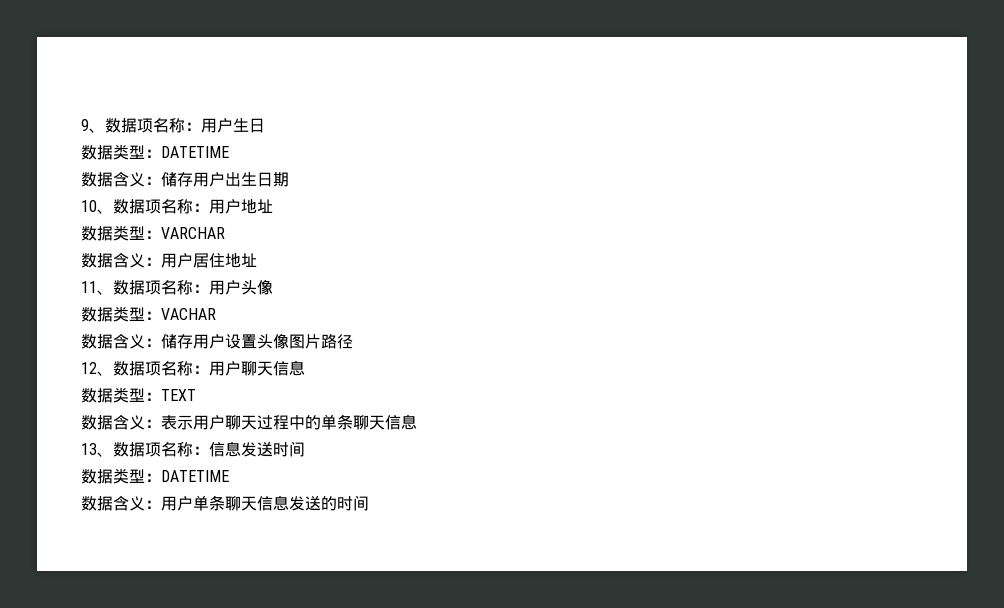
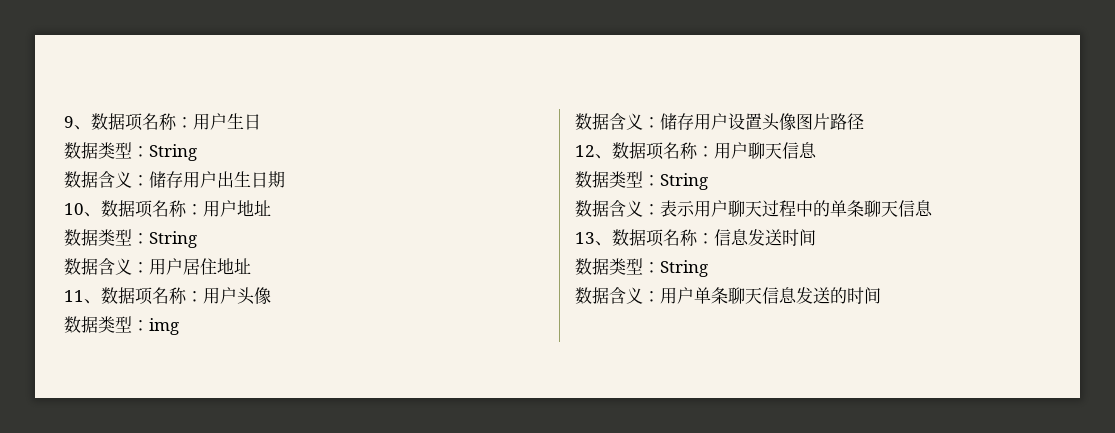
[161,146,229,158] DATETIME -> [149,144,197,161] String
[161,227,225,239] VARCHAR -> [149,231,197,248] String
[161,308,216,320] VACHAR -> [149,318,179,335] img
[161,389,196,401] TEXT -> [660,173,708,190] String
[161,470,229,482] DATETIME -> [660,260,708,277] String

